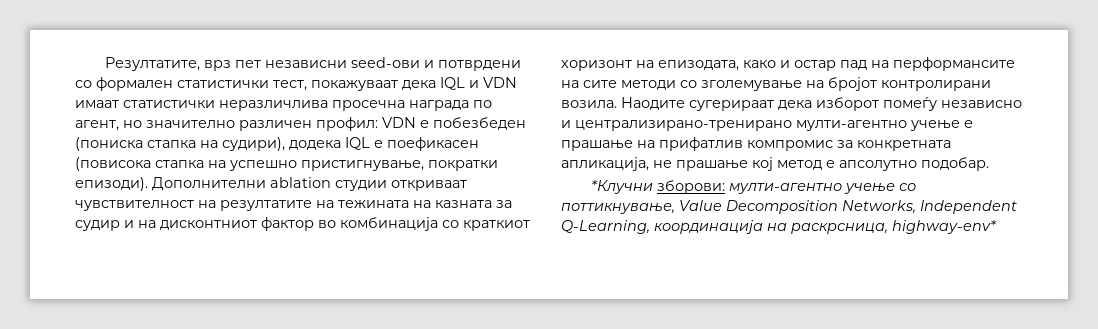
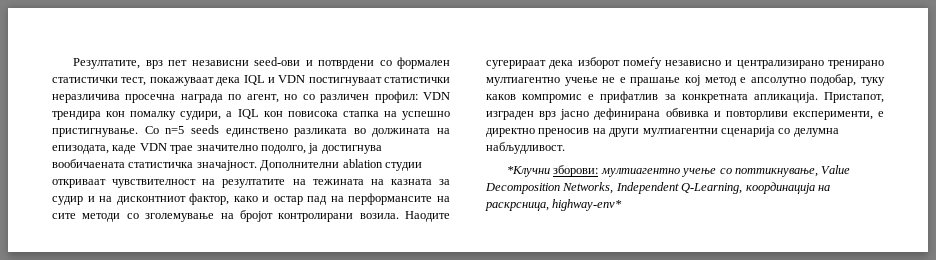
[75,100,328,111] имаат статистички неразличлива -> [308,77,450,86] [52,94,120,103] постигнуваат статистички неразличива
[146,120,235,128] значително -> [302,94,315,100] со
[420,117,526,130] [75,137,479,151] [75,157,498,171] [75,177,148,191] е побезбеден (пониска стапка на судири), додека IQL е поефикасен (повисока стапка на успешно пристигнување, пократки епизоди). -> [52,109,450,120] [52,125,450,137] [52,143,382,154] [52,159,257,171] трендира кон помалку судири, а IQL кон повисока стапка на успешно пристигнување. Со n=5 seeds единствено разликата во должината на епизодата, каде VDN трае значително подолго, ја достигнува вообичаената статистичка значајност.
[261,217,530,231] [561,60,739,71] фактор во комбинација со краткиот хоризонт на епизодата, -> [189,193,230,205] фактор,
[575,120,973,131] [561,137,951,151] [561,157,989,171] централизирано-тренирано мулти-агентно учење е прашање на прифатлив компромис за конкретната апликација, не прашање кој метод е апсолутно подобар. -> [736,60,884,69] [486,74,885,86] [486,91,884,103] [486,108,884,120] [486,126,839,137] [486,142,565,154] централизирано тренирано мултиагентно учење не е прашање кој метод е апсолутно подобар, туку каков компромис е прифатлив за конкретната апликација. Пристапот, изграден врз јасно дефинирана обвивка и повторливи експерименти, е директно преносив на други мултиагентни сценарија со делумна набљудливост.
[729,183,843,194] мулти-агентно -> [600,168,680,177] мултиагентно

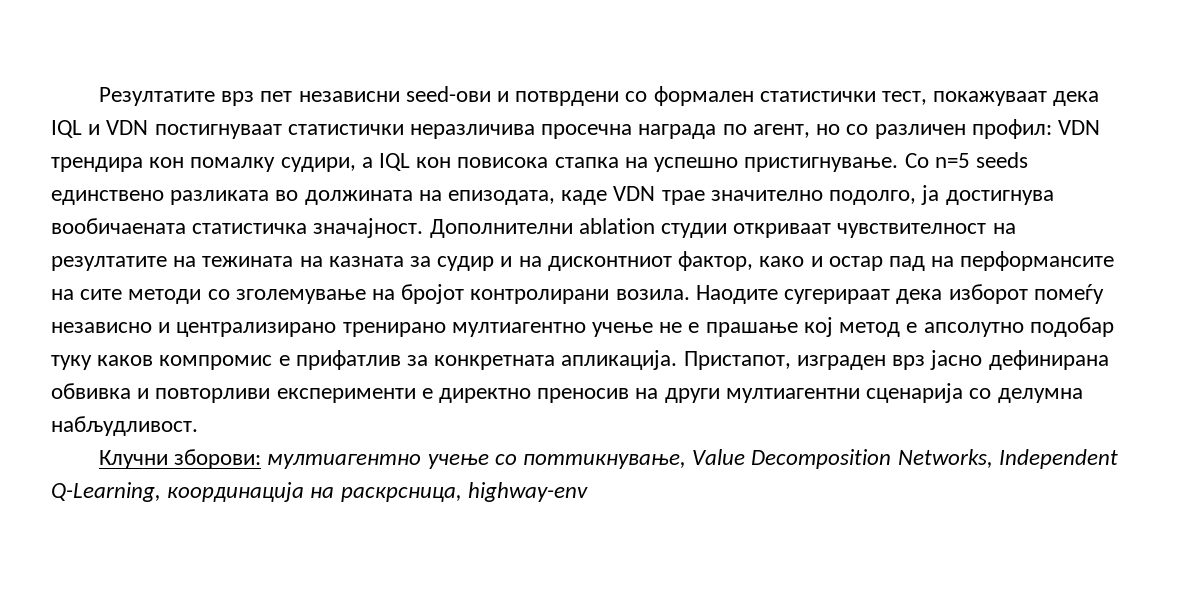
[73,58,141,69] Резултатите, -> [98,87,215,106] Резултатите
[810,74,857,86] подобар, -> [1029,317,1114,337] подобар
[792,111,873,120] експерименти, -> [276,388,416,403] експерименти
[507,166,551,177] *Клучни -> [98,450,168,469] Клучни
[552,199,623,211] highway-env* -> [467,482,588,502] highway-env

